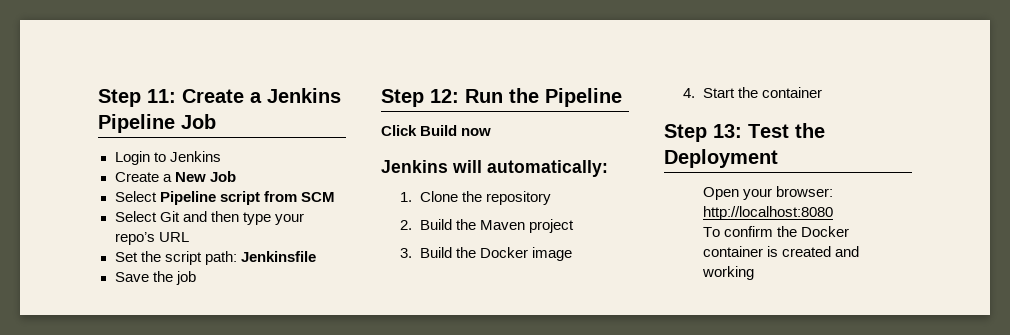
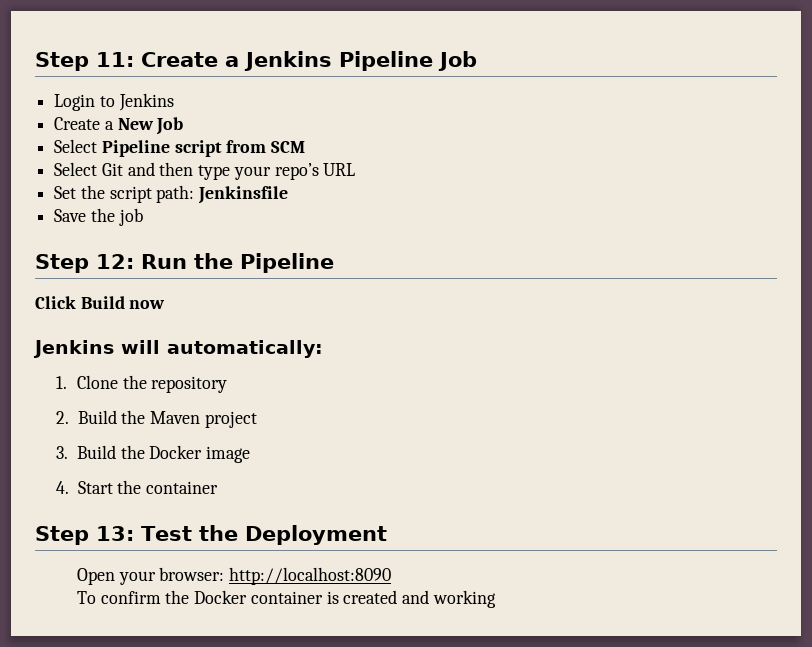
[702,206,833,220] http://localhost:8080 -> [229,567,392,585] http://localhost:8090

